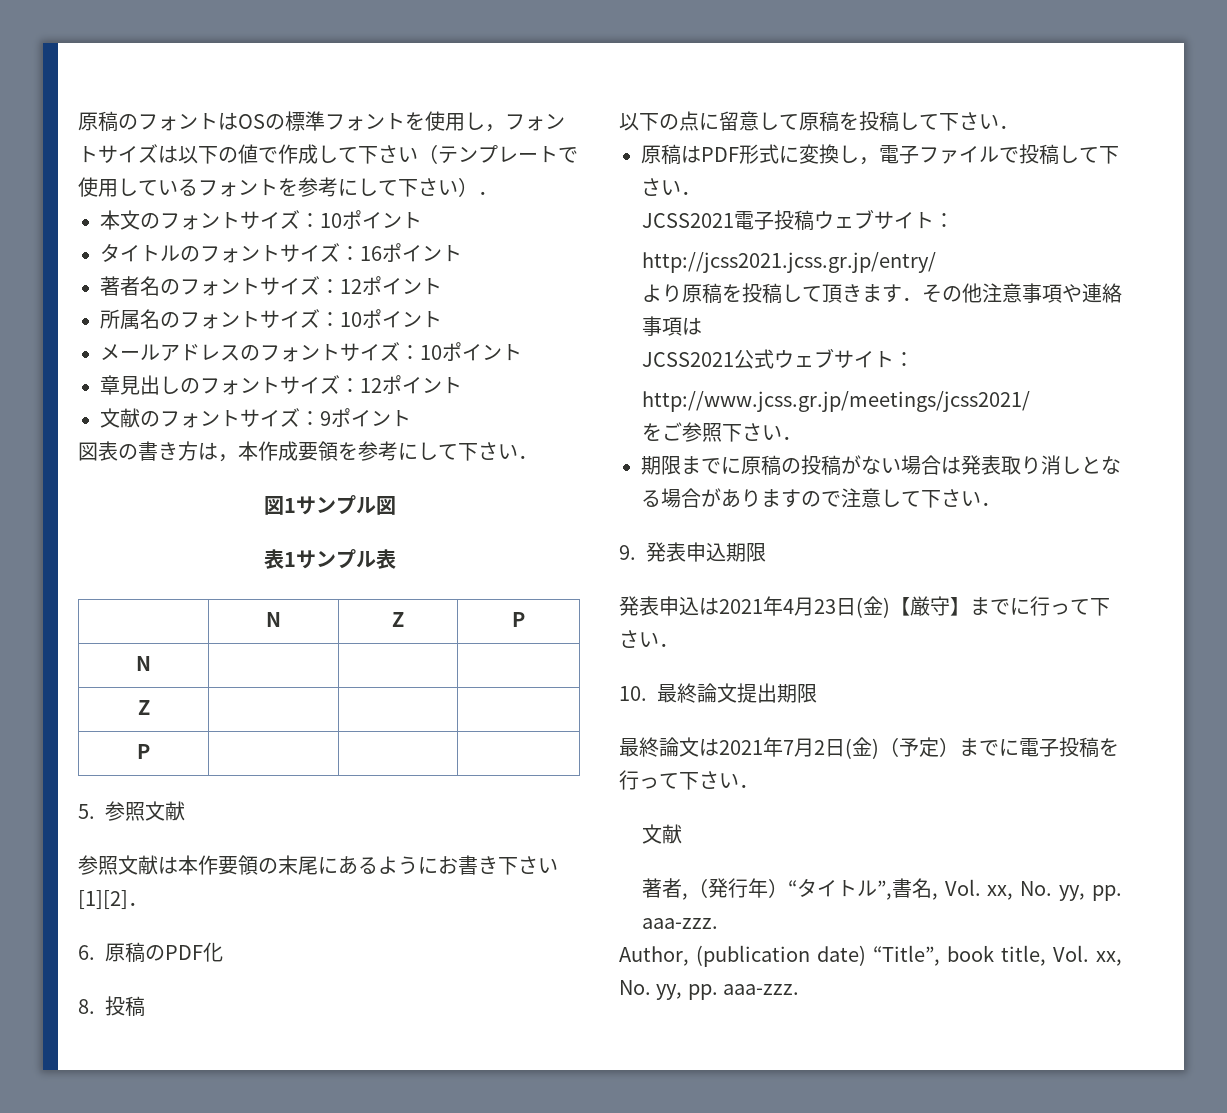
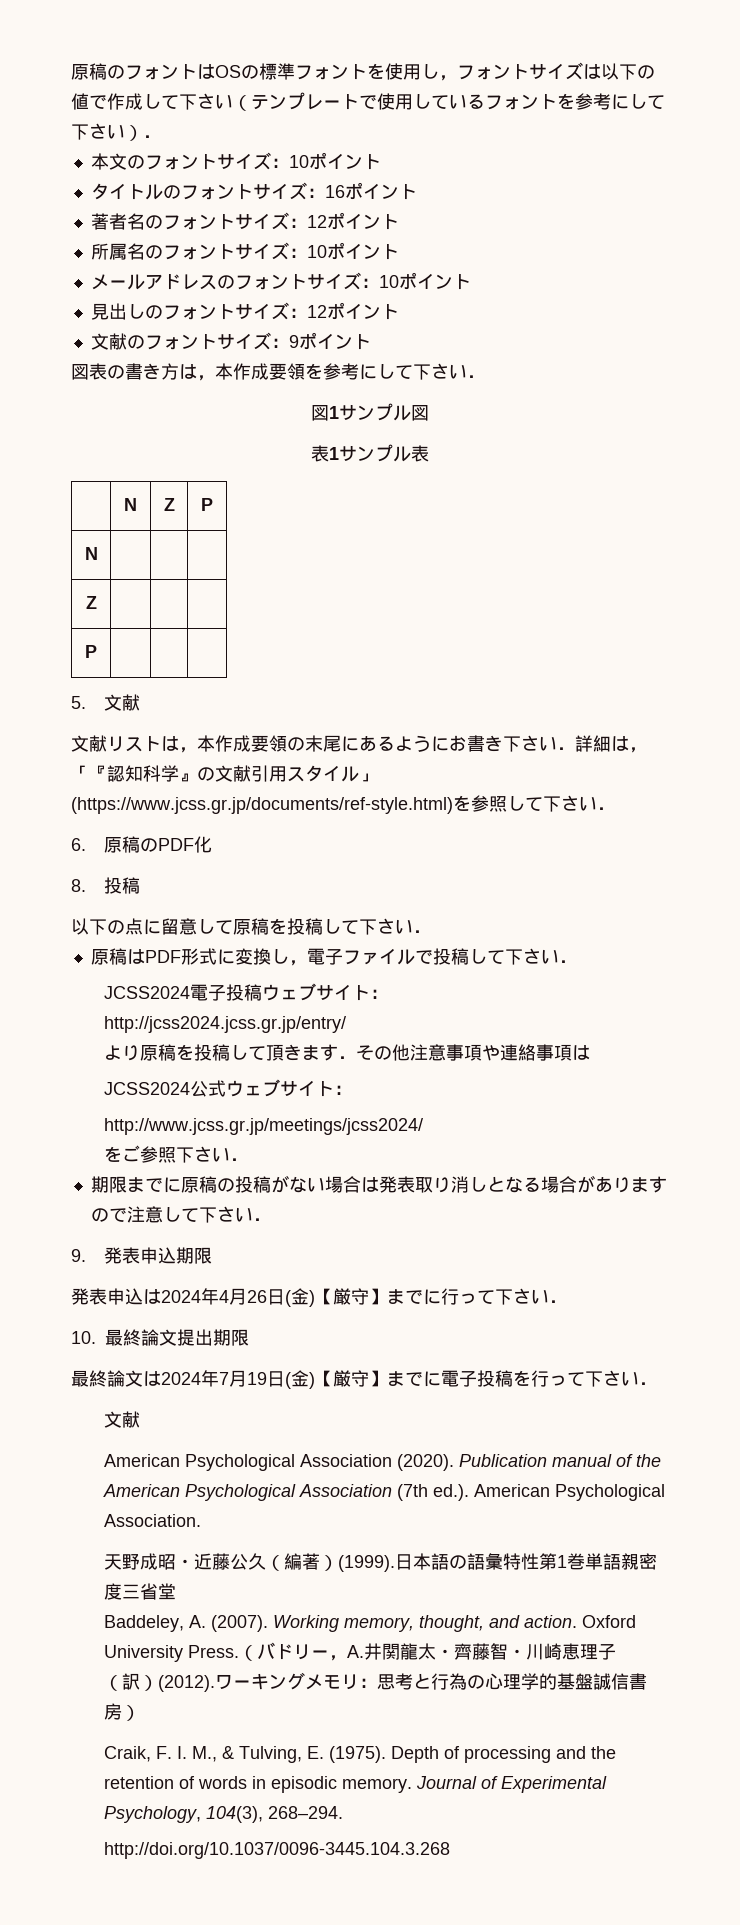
[100,375,120,395] 章 -> (471, 282) none
[105,801,185,821] [78,855,218,875] 参照文献 // 参照文献は本作 -> [103,694,140,711] [71,735,251,753] 文献 // 文献リストは，本作成
[78,890,128,910] [1][2] -> [557,735,647,753] [71,765,377,782] [71,795,597,814] ．詳細は，「『認知科学』の文献引用スタイル」(https://www.jcss.gr.jp/documents/ref-style.html)を参照して下さい
[641,213,734,228] JCSS2021 -> [103,986,190,999] JCSS2024
[641,252,936,273] http://jcss2021.jcss.gr.jp/entry/ -> [103,1016,346,1033] http://jcss2024.jcss.gr.jp/entry/
[641,352,734,367] JCSS2021 -> [103,1082,190,1095] JCSS2024
[641,391,1030,412] http://www.jcss.gr.jp/meetings/jcss2021/ -> [103,1118,423,1135] http://www.jcss.gr.jp/meetings/jcss2024/
[719,599,763,614] 2021 -> [161,1290,201,1303] 2024
[814,599,836,614] 23 -> [247,1290,267,1303] 26
[719,740,763,755] 2021 -> [161,1372,201,1385] 2024
[814,737,959,759] 2日(金)（予定） -> [247,1370,387,1389] 19日(金)【厳守】
[641,878,1122,901] [641,918,718,929] [619,945,1122,967] [619,980,800,1000] 著者,（発行年）“タイトル”,書名, Vol. xx, No. yy, pp. aaa-zzz. // Author, (publication date) “Title”, book title, Vol. xx, No. yy, pp. aaa-zzz. -> [103,1454,661,1471] [102,1484,665,1501] [103,1514,201,1527] [103,1553,657,1572] [103,1583,176,1600] [103,1615,636,1632] [103,1642,616,1662] [103,1672,647,1692] [103,1703,140,1721] [103,1746,616,1763] [103,1776,607,1793] [103,1806,343,1823] [103,1842,450,1859] American Psychological Association (2020). Publication manual of the American Psychological Association (7th ed.). American Psychological Association. // 天野成昭・近藤公久（編著）(1999).日本語の語彙特性第1巻単語親密度三省堂 // Baddeley, A. (2007). Working memory, thought, and action. Oxford University Press.（バドリー，A.井関龍太・齊藤智・川崎恵理子（訳）(2012).ワーキングメモリ：思考と行為の心理学的基盤誠信書房） // Craik, F. I. M., & Tulving, E. (1975). Depth of processing and the retention of words in episodic memory. Journal of Experimental Psychology, 104(3), 268–294. // http://doi.org/10.1037/0096-3445.104.3.268

